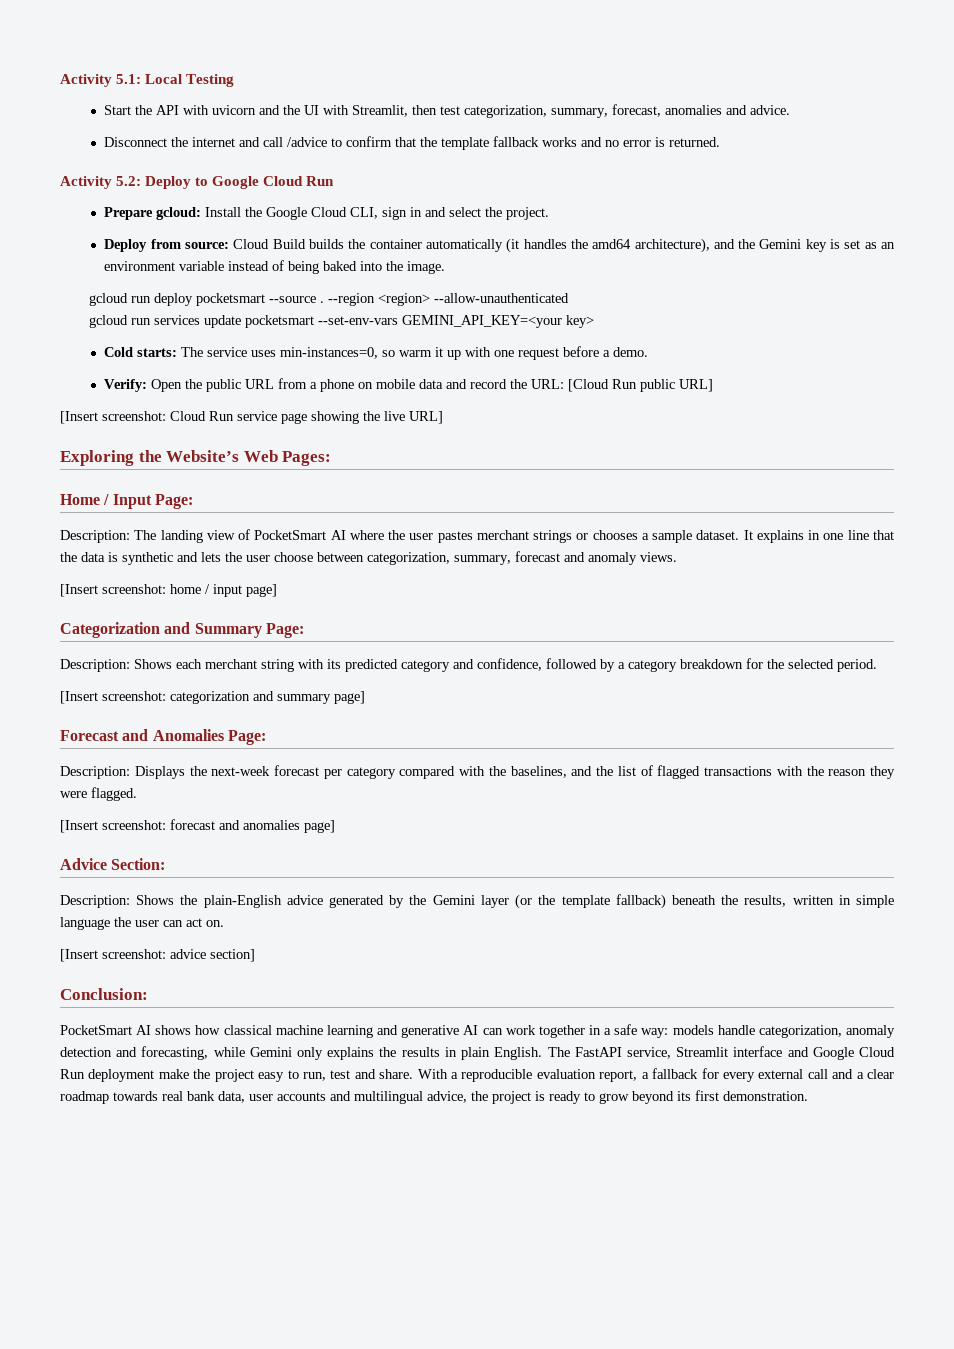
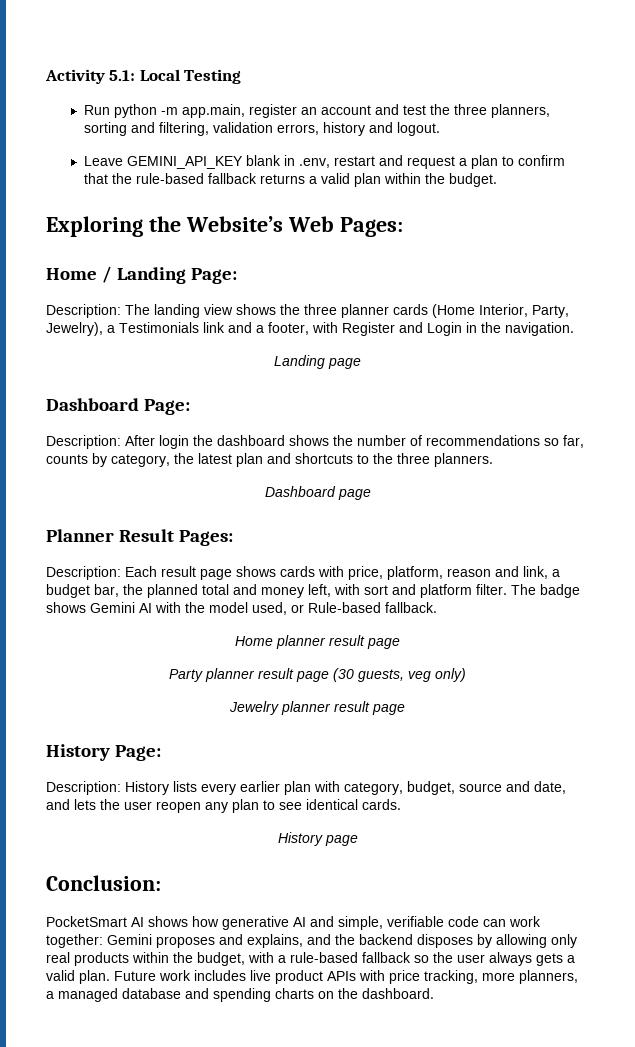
[104,104,791,118] [104,136,721,150] [60,176,335,189] [104,207,550,220] [104,238,895,253] [104,260,446,274] [88,293,569,306] [88,315,594,328] [104,346,649,360] [104,378,714,392] [60,411,443,424] Start the API with uvicorn and the UI with Streamlit, then test categorization, summary, forecast, anomalies and advice. // Disconnect the internet and call /advice to confirm that the template fallback works and no error is returned. // Activity 5.2: Deploy to Google Cloud Run // Prepare gcloud: Install the Google Cloud CLI, sign in and select the project. // Deploy from source: Cloud Build builds the container automatically (it handles the amd64 architecture), and the Gemini key is set as an environment variable instead of being baked into the image. // gcloud run deploy pocketsmart --source . --region <region> --allow-unauthenticated // gcloud run services update pocketsmart --set-env-vars GEMINI_API_KEY=<your key> // Cold starts: The service uses min-instances=0, so warm it up with one request before a demo. // Verify: Open the public URL from a phone on mobile data and record the URL: [Cloud Run public URL] // [Insert screenshot: Cloud Run service page showing the live URL] -> [83,104,550,118] [83,122,440,136] [83,155,565,169] [83,173,497,187] Run python -m app.main, register an account and test the three planners, sorting and filtering, validation errors, history and logout. // Leave GEMINI_API_KEY blank in .env, restart and request a plan to confirm that the rule-based fallback returns a valid plan within the budget.
[112,494,152,509] Input -> [117,267,187,284] Landing
[238,529,894,543] [60,551,677,565] [60,584,277,597] [60,622,304,638] [60,658,877,672] [60,691,365,704] [60,729,266,745] [60,765,895,779] [60,787,137,801] [60,819,335,833] [60,858,166,870] [60,894,895,909] [60,917,224,930] [60,949,255,962] of PocketSmart AI where the user pastes merchant strings or chooses a sample dataset. It explains in one line that the data is synthetic and lets the user choose between categorization, summary, forecast and anomaly views. // [Insert screenshot: home / input page] // Categorization and Summary Page: // Description: Shows each merchant string with its predicted category and confidence, followed by a category breakdown for the selected period. // [Insert screenshot: categorization and summary page] // Forecast and Anomalies Page: // Description: Displays the next-week forecast per category compared with the baselines, and the list of flagged transactions with the reason they were flagged. // [Insert screenshot: forecast and anomalies page] // Advice Section: // Description: Shows the plain-English advice generated by the Gemini layer (or the template fallback) beneath the results, written in simple language the user can act on. // [Insert screenshot: advice section] -> [236,304,569,318] [46,322,574,336] [274,355,361,369] [46,398,191,415] [46,435,584,449] [46,453,493,467] [264,486,371,500] [46,529,234,546] [46,566,560,580] [46,584,580,598] [46,602,437,615] [235,635,400,649] [169,668,466,682] [229,701,405,715] [46,744,162,761] [46,781,566,795] [46,799,401,813] [277,832,358,846] shows the three planner cards (Home Interior, Party, Jewelry), a Testimonials link and a footer, with Register and Login in the navigation. // Landing page // Dashboard Page: // Description: After login the dashboard shows the number of recommendations so far, counts by category, the latest plan and shortcuts to the three planners. // Dashboard page // Planner Result Pages: // Description: Each result page shows cards with price, platform, reason and link, a budget bar, the planned total and money left, with sort and platform filter. The badge shows Gemini AI with the model used, or Rule-based fallback. // Home planner result page // Party planner result page (30 guests, veg only) // Jewelry planner result page // History Page: // Description: History lists every earlier plan with category, budget, source and date, and lets the user reopen any plan to see identical cards. // History page
[223,1024,895,1038] [60,1046,896,1060] [60,1068,894,1082] [60,1090,808,1104] classical machine learning and generative AI can work together in a safe way: models handle categorization, anomaly detection and forecasting, while Gemini only explains the results in plain English. The FastAPI service, Streamlit interface and Google Cloud Run deployment make the project easy to run, test and share. With a reproducible evaluation report, a fallback for every external call and a clear roadmap towards real bank data, user accounts and multilingual advice, the project is ready to grow beyond its first demonstration. -> [222,916,541,930] [46,934,577,948] [46,952,575,966] [46,970,578,984] [46,988,434,1002] generative AI and simple, verifiable code can work together: Gemini proposes and explains, and the backend disposes by allowing only real products within the budget, with a rule-based fallback so the user always gets a valid plan. Future work includes live product APIs with price tracking, more planners, a managed database and spending charts on the dashboard.

